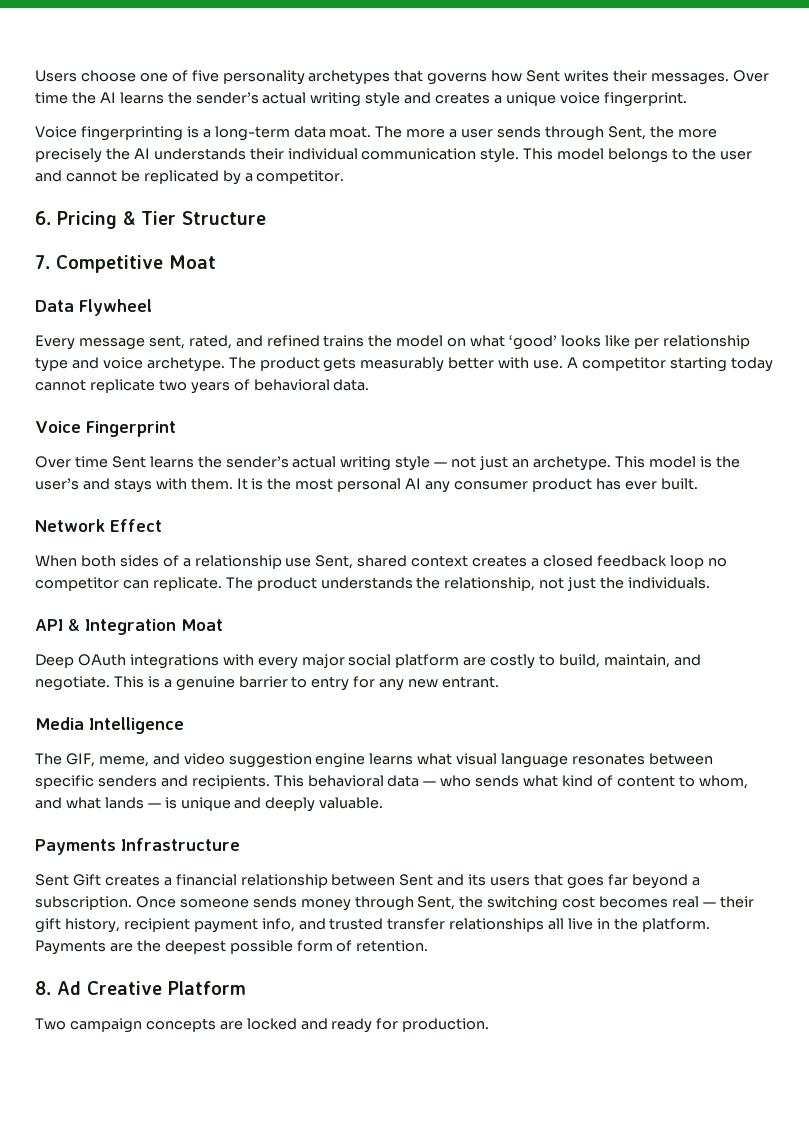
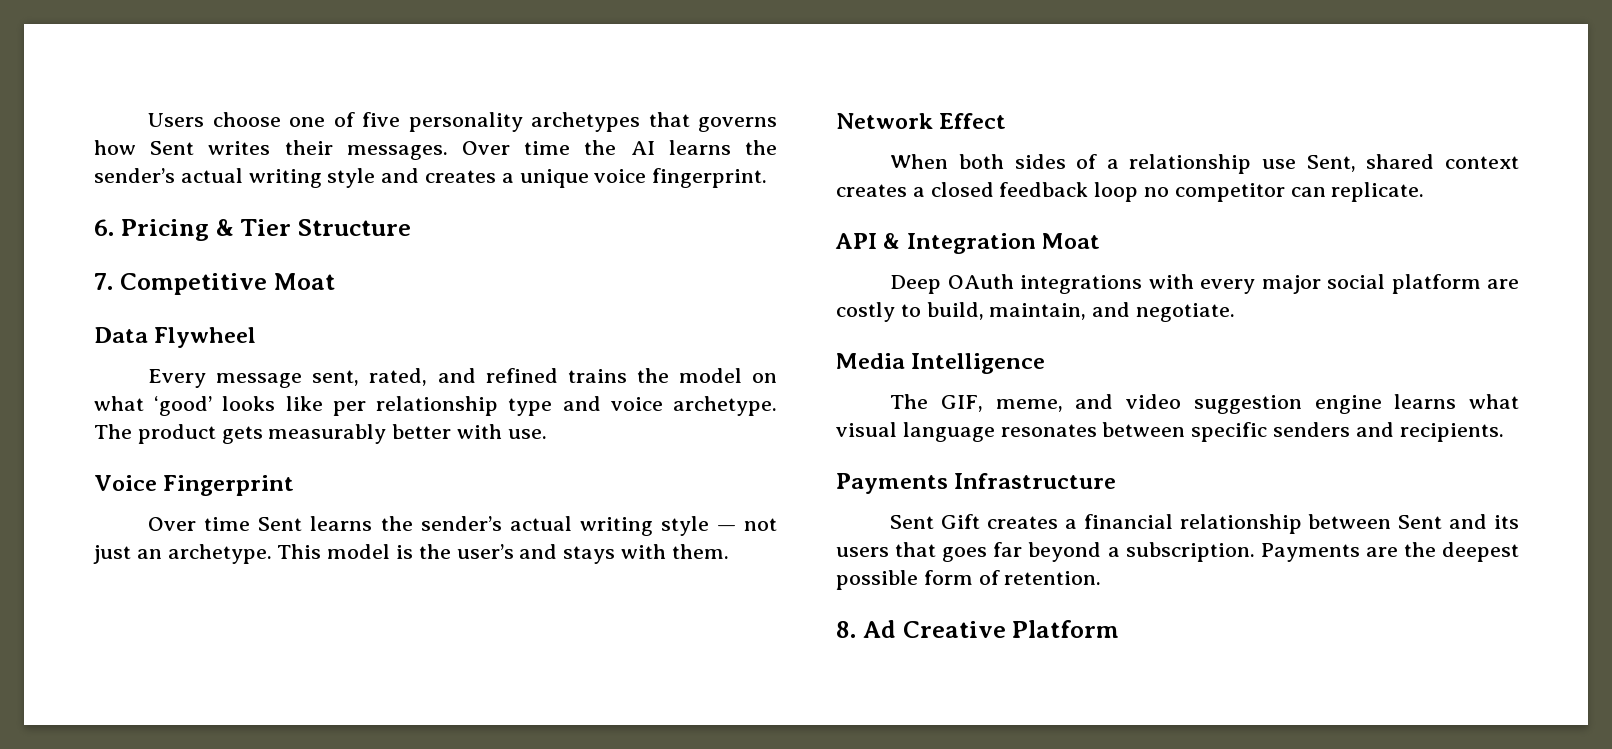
[35,126,717,141] [35,148,752,163] [35,170,345,185] // Voice fingerprinting is a long-term data moat. The more a user sends through Sent, the more precisely the AI understands their individual communication style. This model belongs to the user and cannot be replicated by a competitor. -> (768, 178) none
[567,357,773,372] [35,379,370,394] A competitor starting today cannot replicate two years of behavioral data. -> (547, 434) none
[236,478,698,493] It is the most personal AI any consumer product has ever built. -> (729, 551) none
[225,577,711,591] The product understands the relationship, not just the individuals. -> (1425, 192) none
[113,676,500,691] This is a genuine barrier to entry for any new entrant. -> (1236, 312) none
[273,775,748,789] [35,797,384,812] This behavioral data — who sends what kind of content to whom, and what lands — is unique and deeply valuable. -> (1504, 432) none
[135,896,754,911] [35,918,710,933] Once someone sends money through Sent, the switching cost becomes real — their gift history, recipient payment info, and trusted transfer relationships all live in the platform. -> (1255, 552) none
[35,1018,490,1033] // Two campaign concepts are locked and ready for production. -> (1120, 629) none

